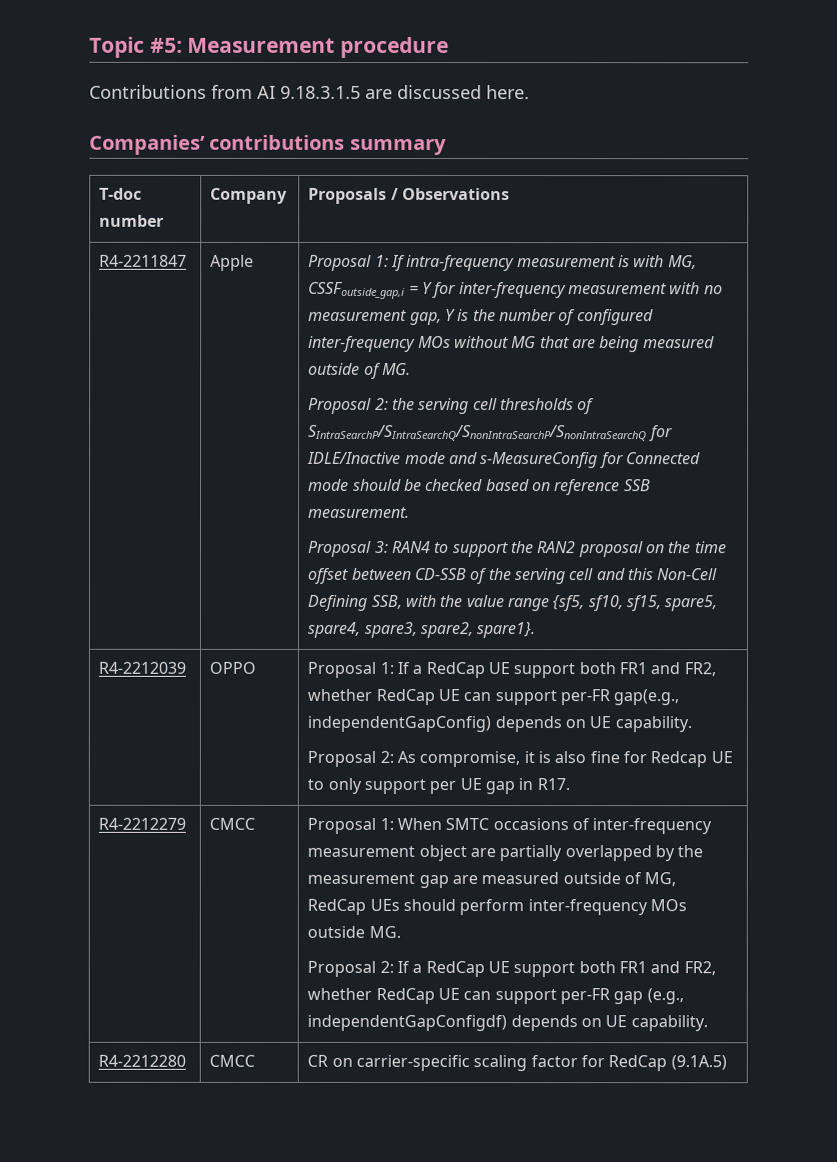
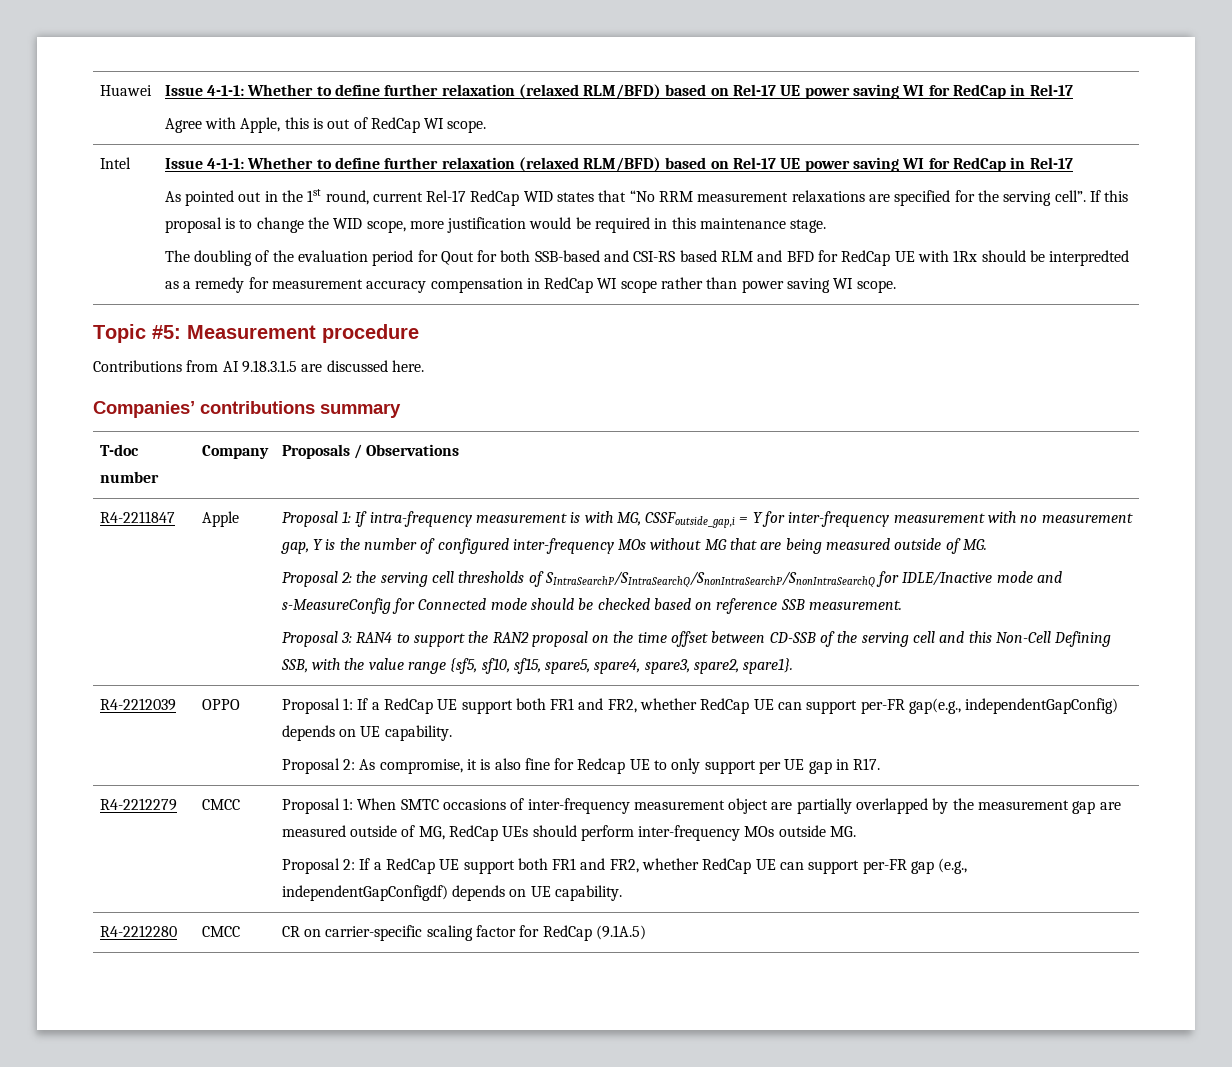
(89, 47) none -> [99,85,152,96] [164,84,1073,99] [164,117,487,133] [99,157,131,169] [164,157,1073,172] [164,189,1129,206] [164,217,827,233] [164,250,1130,266] [164,277,896,293] Huawei | Issue 4-1-1: Whether to define further relaxation (relaxed RLM/BFD) based on Rel-17 UE power saving WI for RedCap in Rel-17 // Agree with Apple, this is out of RedCap WI scope. // Intel | Issue 4-1-1: Whether to define further relaxation (relaxed RLM/BFD) based on Rel-17 UE power saving WI for RedCap in Rel-17 // As pointed out in the 1st round, current Rel-17 RedCap WID states that “No RRM measurement relaxations are specified for the serving cell”. If this proposal is to change the WID scope, more justification would be required in this maintenance stage. // The doubling of the evaluation period for Qout for both SSB-based and CSI-RS based RLM and BFD for RedCap UE with 1Rx should be interpredted as a remedy for measurement accuracy compensation in RedCap WI scope rather than power saving WI scope. //

